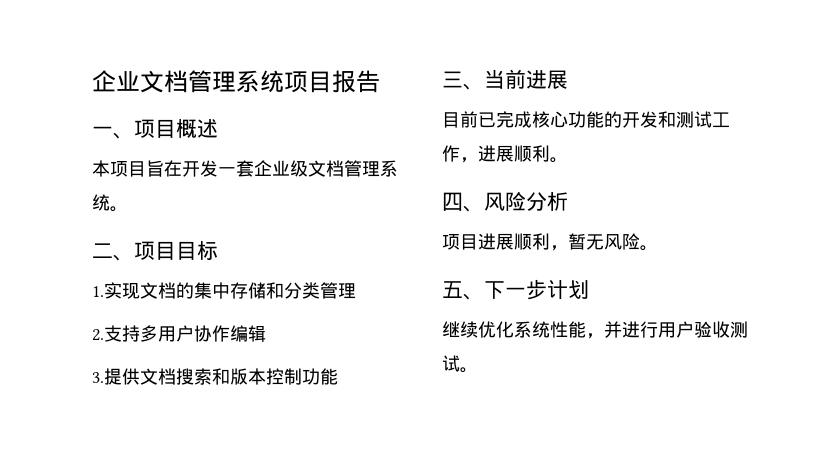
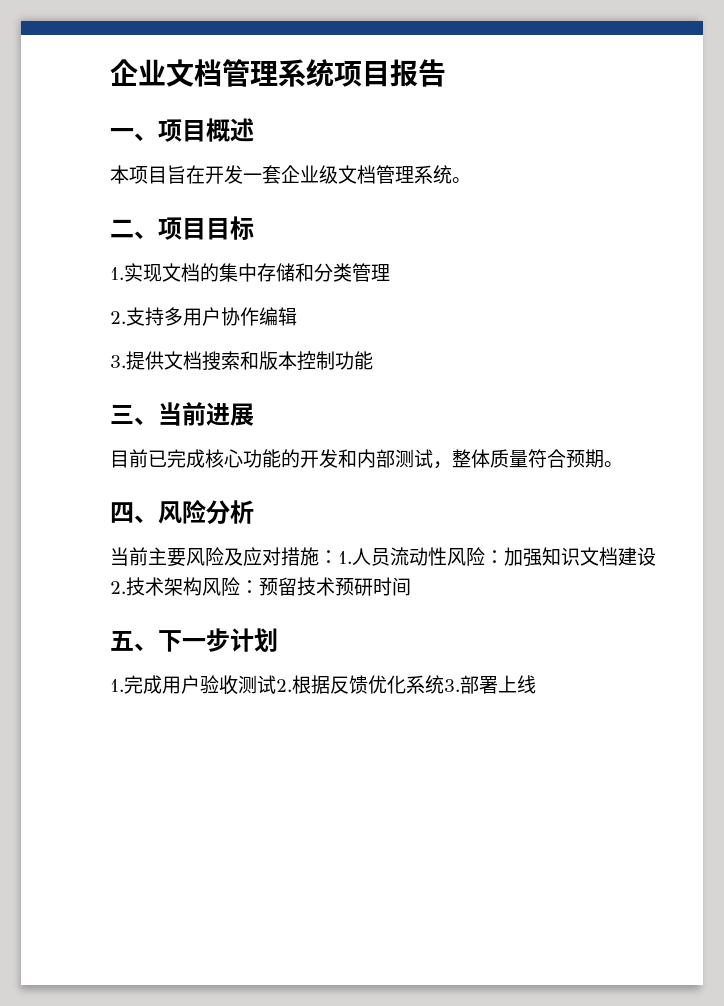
[676,111,730,128] [442,145,568,163] [442,192,568,212] [442,233,658,251] [442,279,589,300] [442,321,748,339] [442,355,478,373] 测试工作，进展顺利。 // 四、风险分析 // 项目进展顺利，暂无风险。 // 五、下一步计划 // 继续优化系统性能，并进行用户验收测试。 -> [357,449,623,469] [110,500,254,525] [110,547,656,567] [110,577,411,596] [110,628,278,652] [110,675,536,695] 内部测试，整体质量符合预期。 // 四、风险分析 // 当前主要风险及应对措施：1.人员流动性风险：加强知识文档建设2.技术架构风险：预留技术预研时间 // 五、下一步计划 // 1.完成用户验收测试2.根据反馈优化系统3.部署上线

